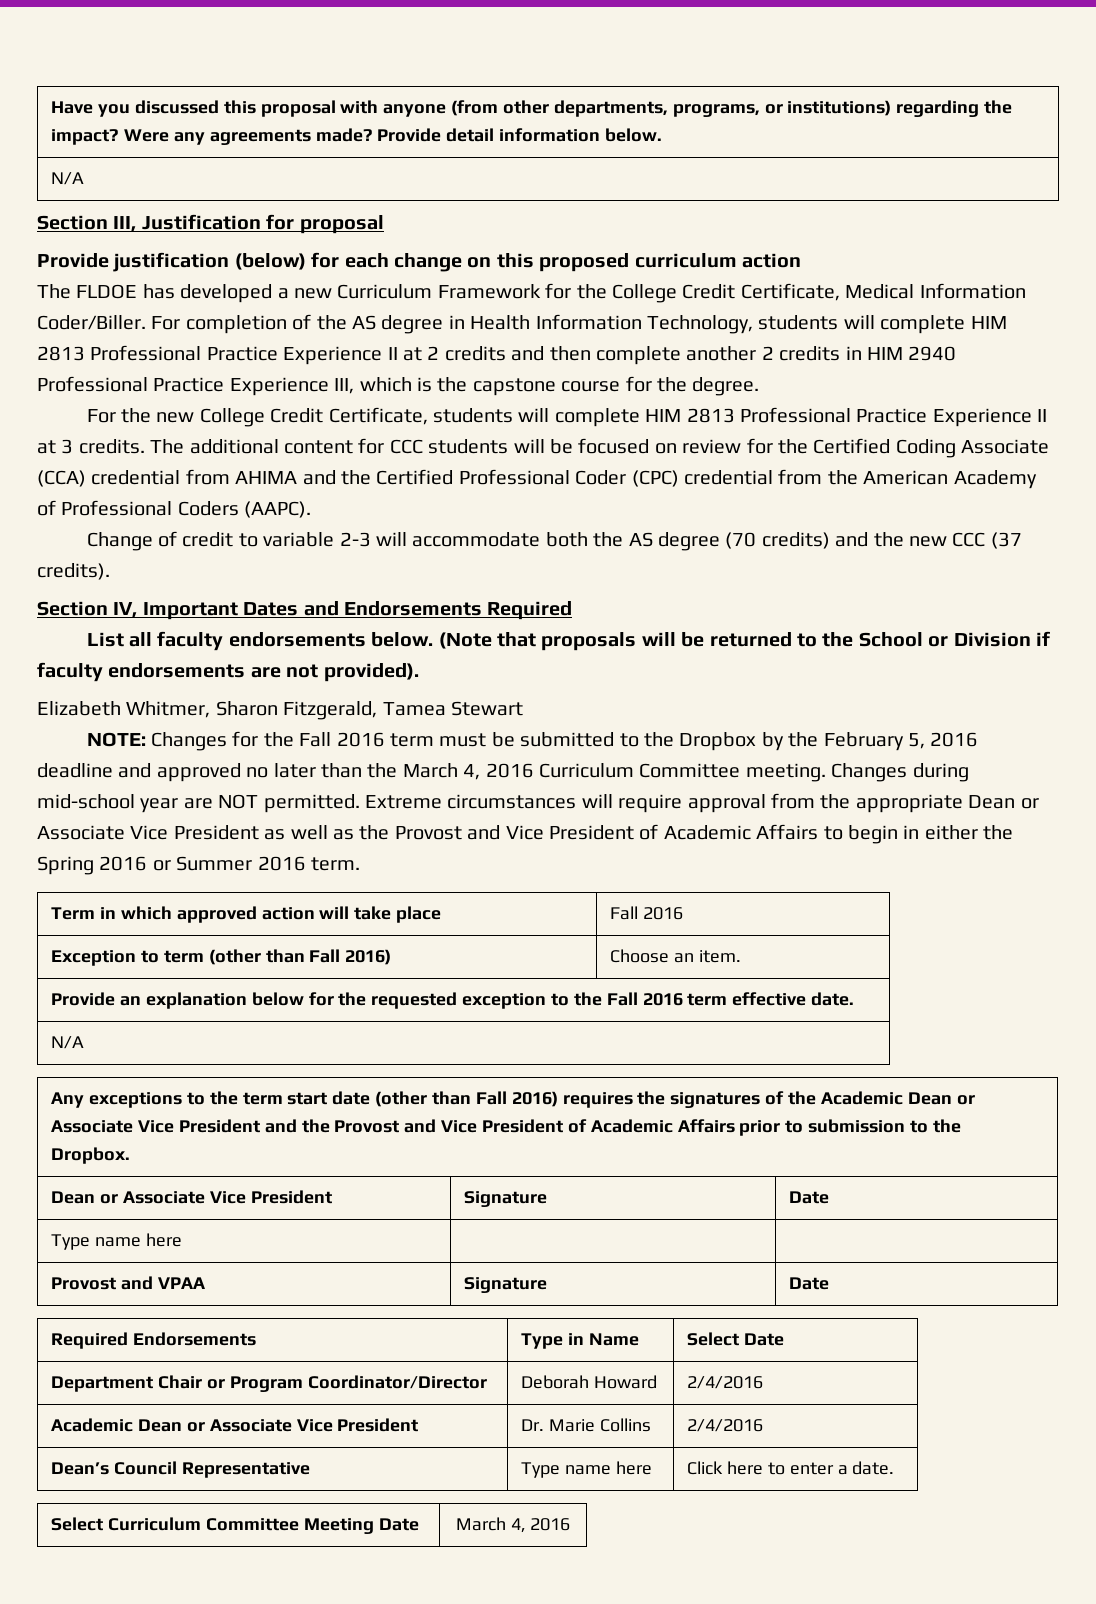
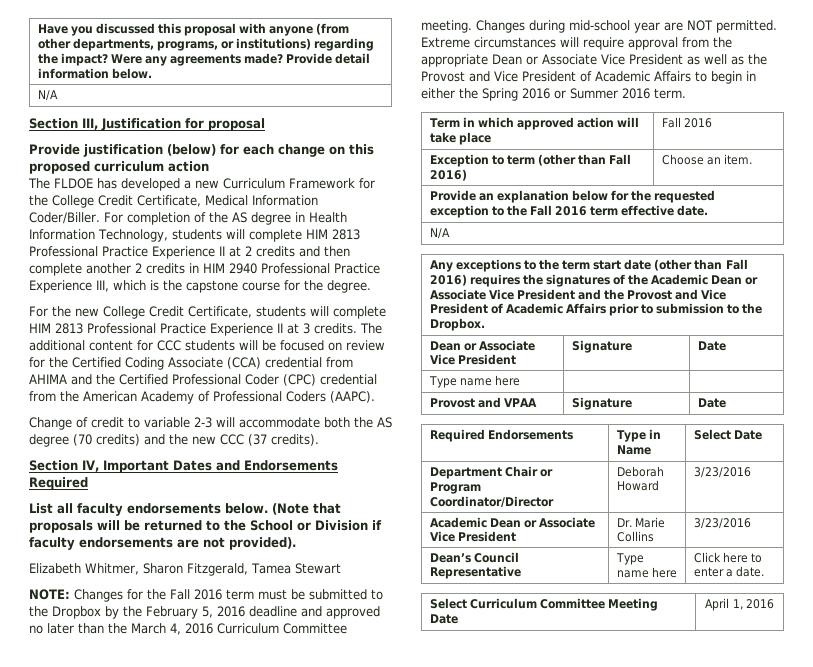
[687,1376,764,1389] 2/4/2016 -> [693,467,751,478] 3/23/2016
[687,1419,764,1432] 2/4/2016 -> [693,518,751,529] 3/23/2016
[455,1517,526,1533] March 4, -> [705,598,743,611] April 1,

